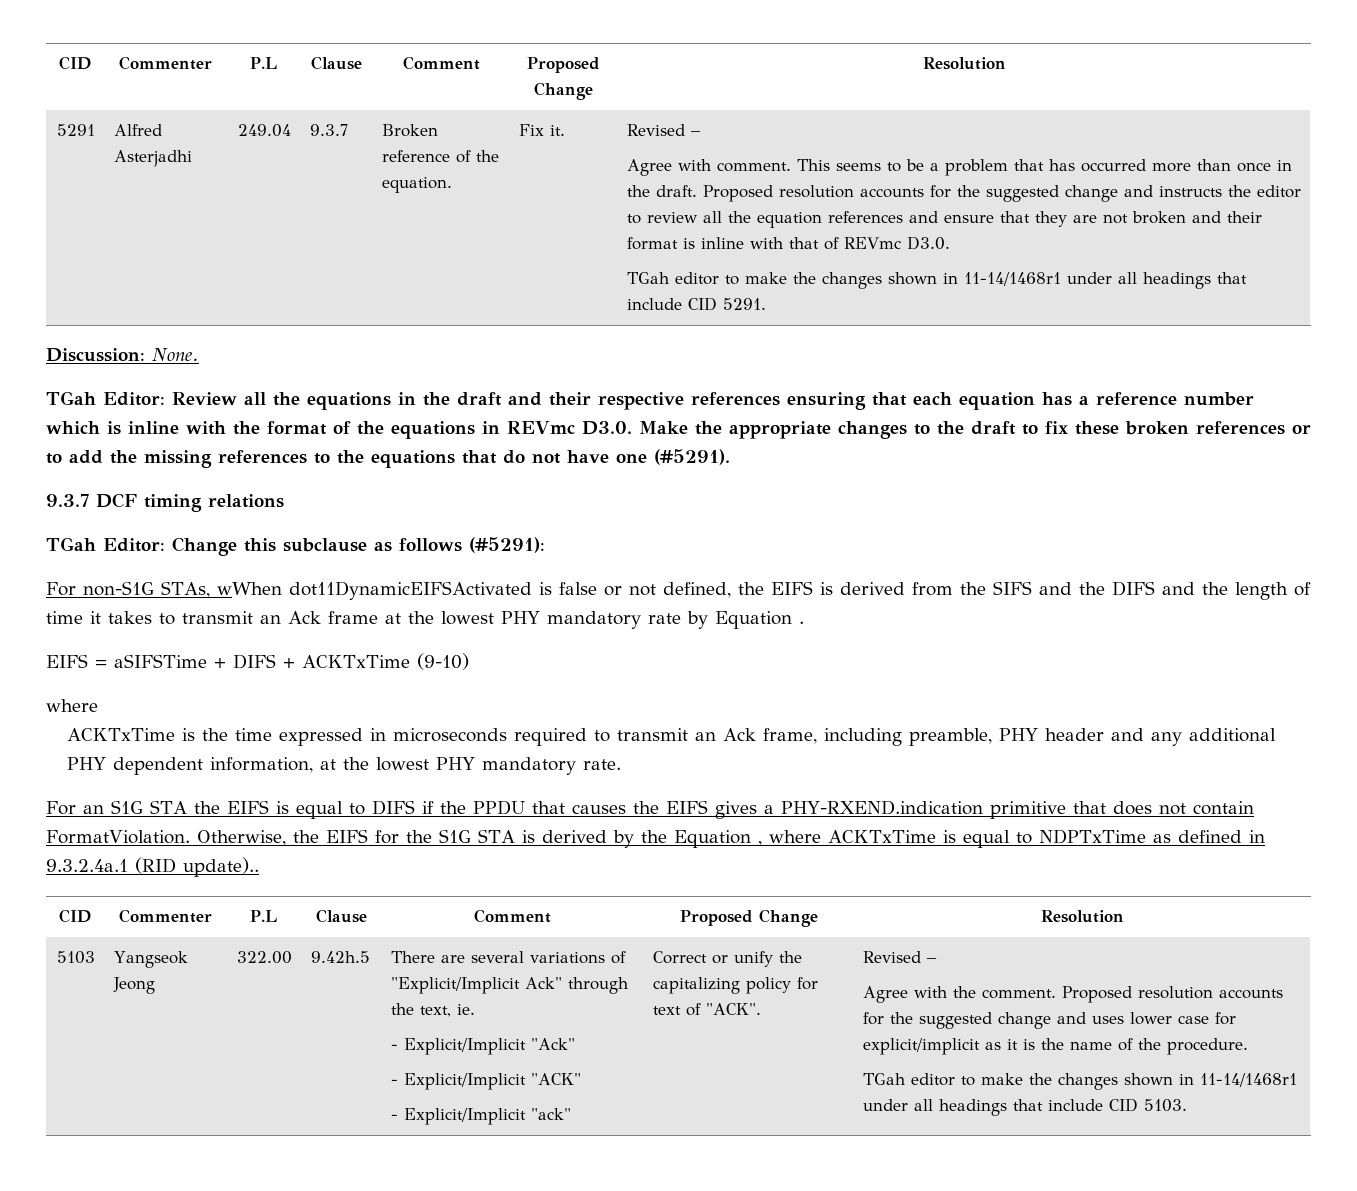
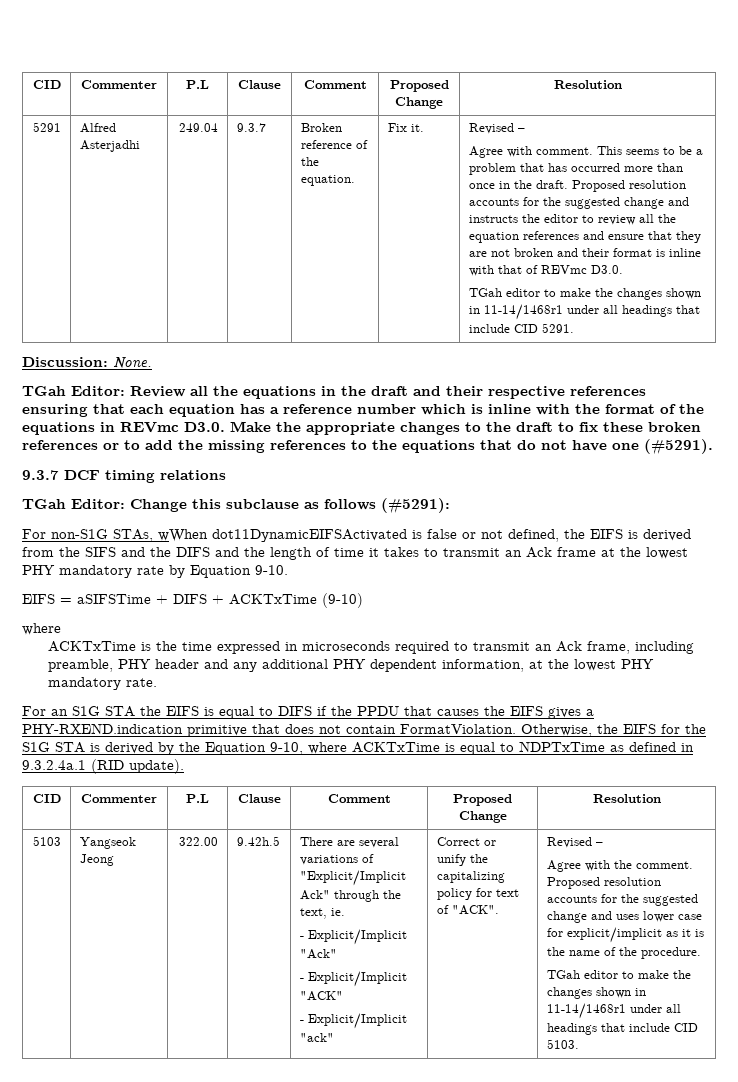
[799,621,804,624] . -> [255,565,288,575] 9-10.
[757,841,762,846] , -> [270,742,303,755] 9-10,
[183,857,259,877] update).. -> [129,759,184,774] update).

